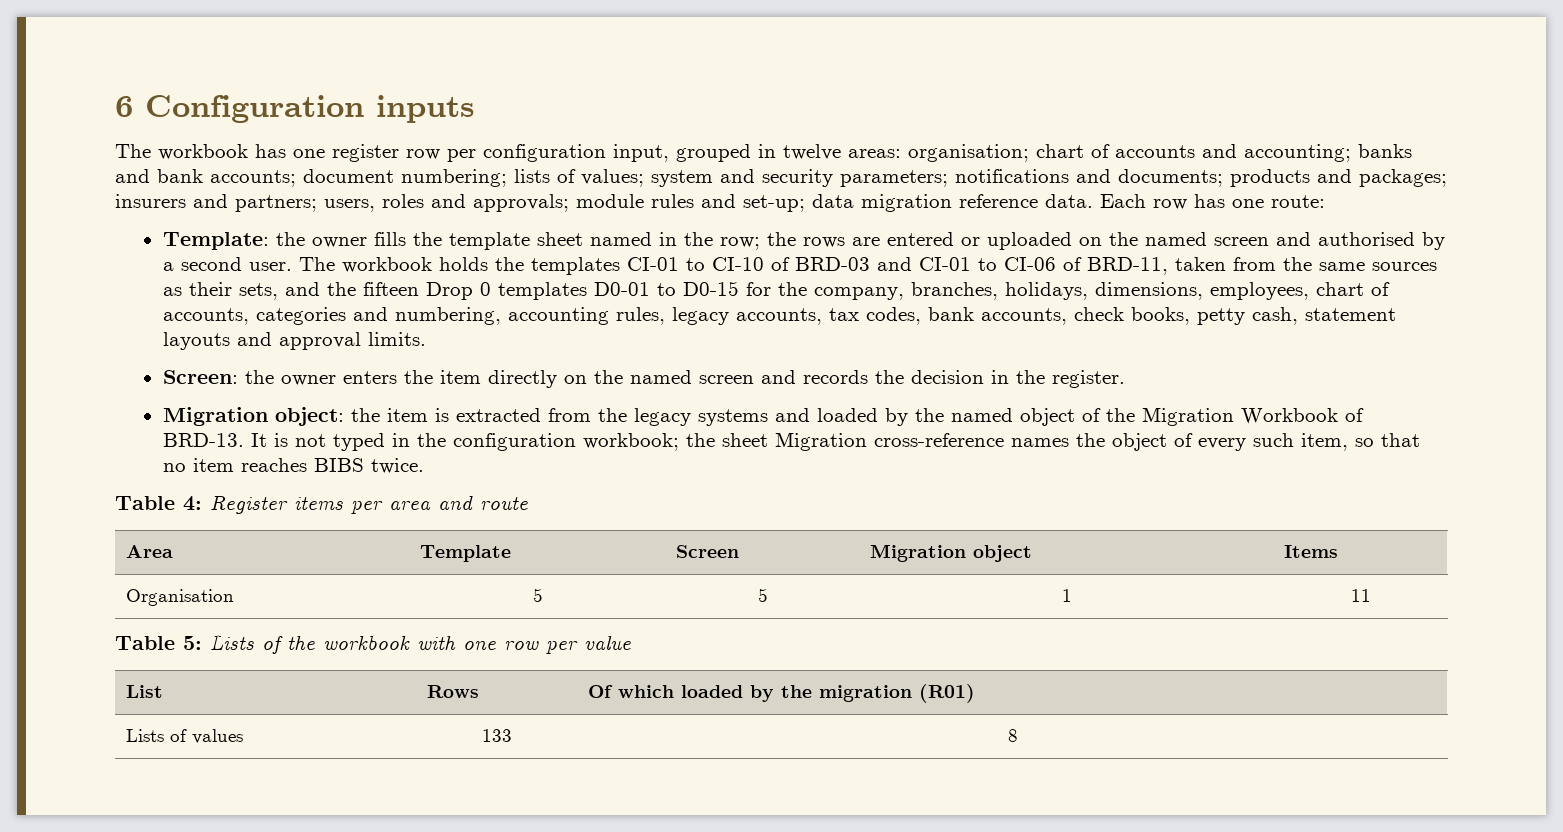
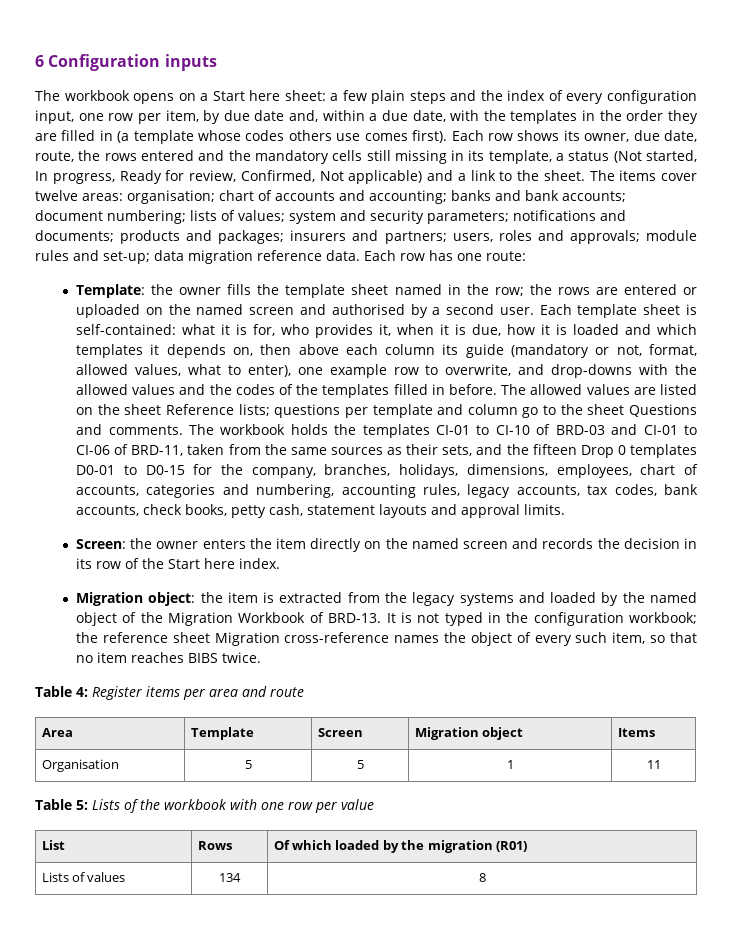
[255,144,776,162] has one register row per configuration input, grouped in -> [133,90,697,104] [35,110,699,124] [35,130,697,144] [35,150,697,164] [35,170,697,184] opens on a Start here sheet: a few plain steps and the index of every configuration input, one row per item, by due date and, within a due date, with the templates in the order they are filled in (a template whose codes others use comes first). Each row shows its owner, due date, route, the rows entered and the mandatory cells still missing in its template, a status (Not started, In progress, Ready for review, Confirmed, Not applicable) and a link to the sheet. The items cover
(292, 266) none -> [539,304,697,318] [76,324,698,338] [76,344,697,358] [76,364,698,378] [76,384,697,398] [76,404,698,418] [76,424,183,435] Each template sheet is self-contained: what it is for, who provides it, when it is due, how it is loaded and which templates it depends on, then above each column its guide (mandatory or not, format, allowed values, what to enter), one example row to overwrite, and drop-downs with the allowed values and the codes of the templates filled in before. The allowed values are listed on the sheet Reference lists; questions per template and column go to the sheet Questions and comments.
[1015,370,1125,388] the register. -> [76,558,281,569] its row of the Start here index.
(715, 440) none -> [102,632,168,643] reference
[482,729,512,742] 133 -> [219,873,241,882] 134

